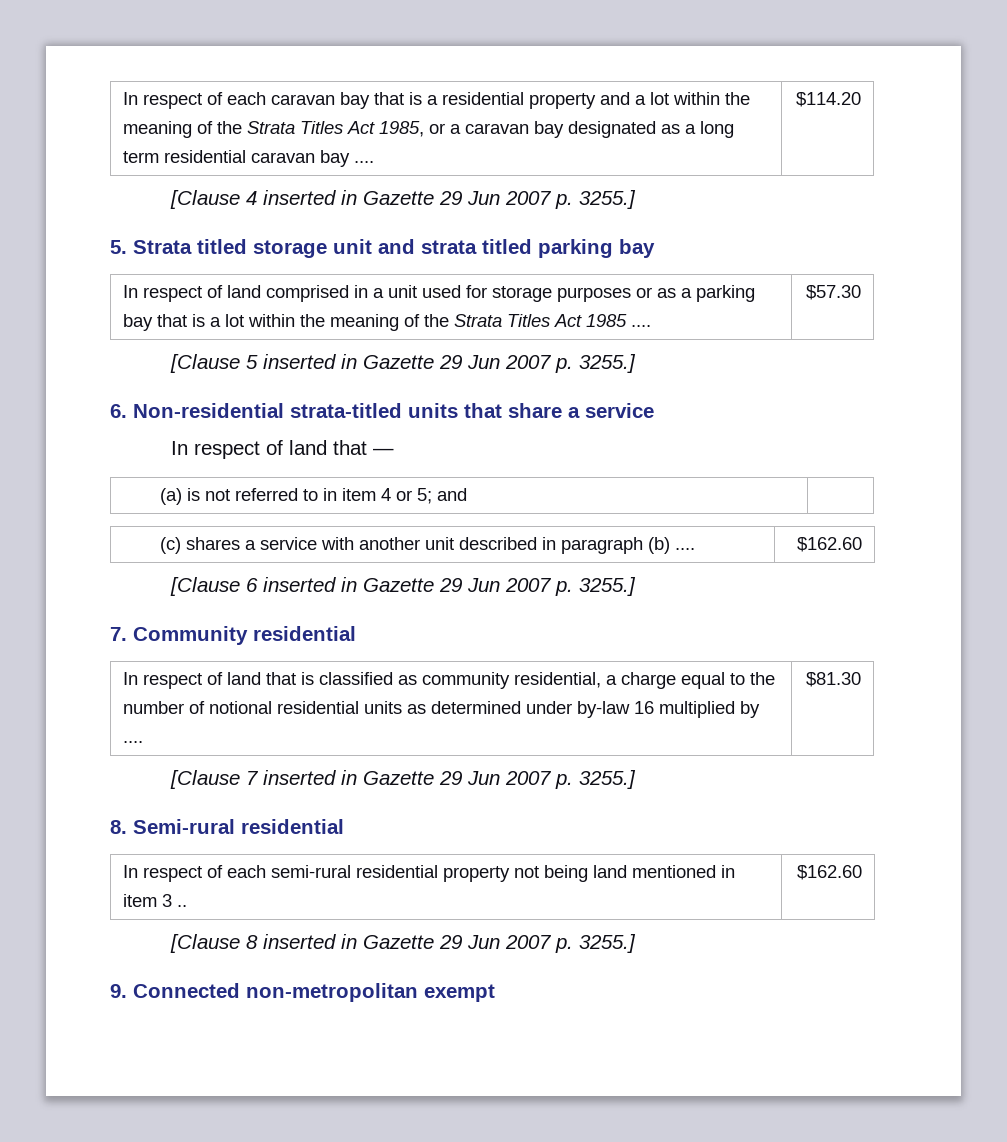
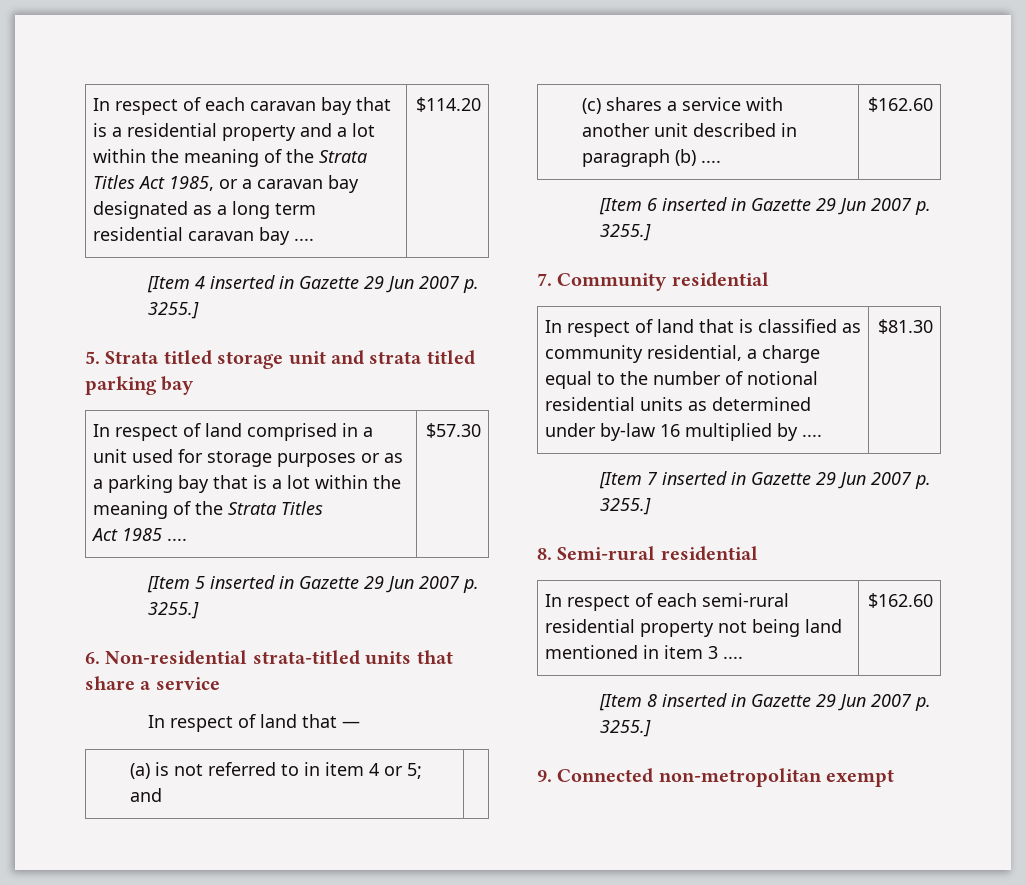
[170,190,241,209] [Clause -> [146,276,190,293] [Item
(551, 320) none -> (323, 508) //
[170,354,241,373] [Clause -> [146,576,190,593] [Item
[170,577,241,596] [Clause -> [598,198,642,215] [Item
[170,770,241,789] [Clause -> [598,472,642,489] [Item
[177,905,188,907] [796,865,862,880] [170,934,241,953] .. | $162.60 // [Clause -> [722,656,743,659] [868,593,934,608] [598,694,642,711] .... | $162.60 // [Item

